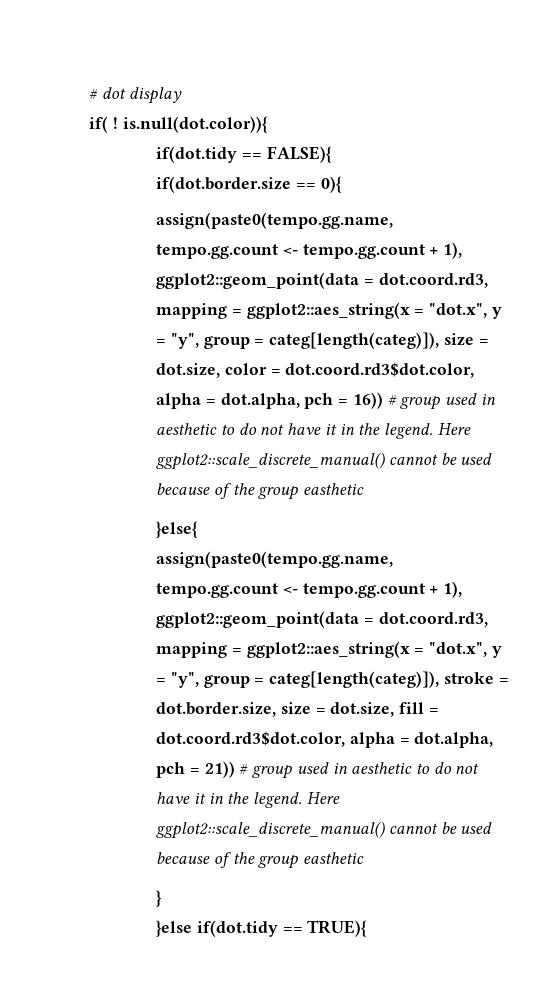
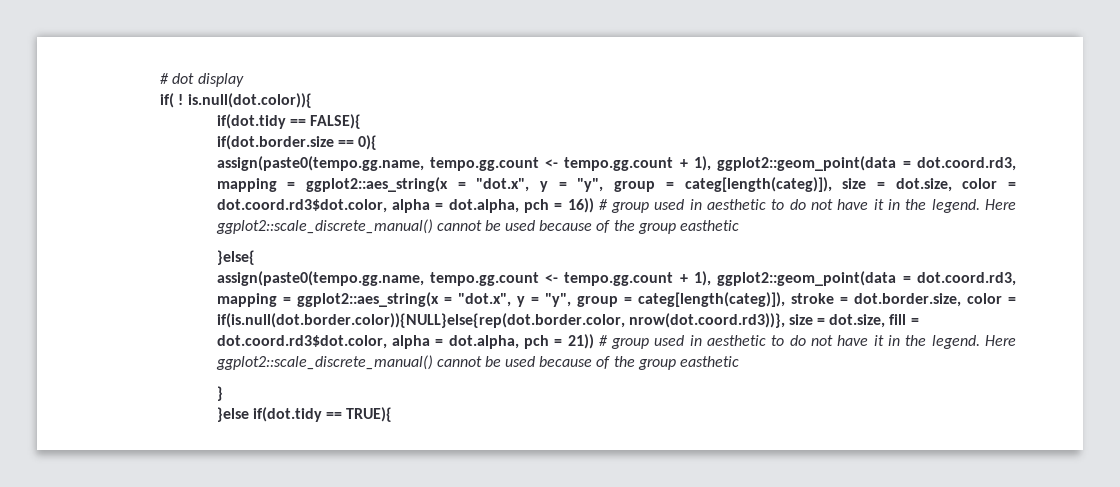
(277, 709) none -> [966,293,1017,304] [216,313,785,328] color = if(is.null(dot.border.color)){NULL}else{rep(dot.border.color, nrow(dot.coord.rd3))},

